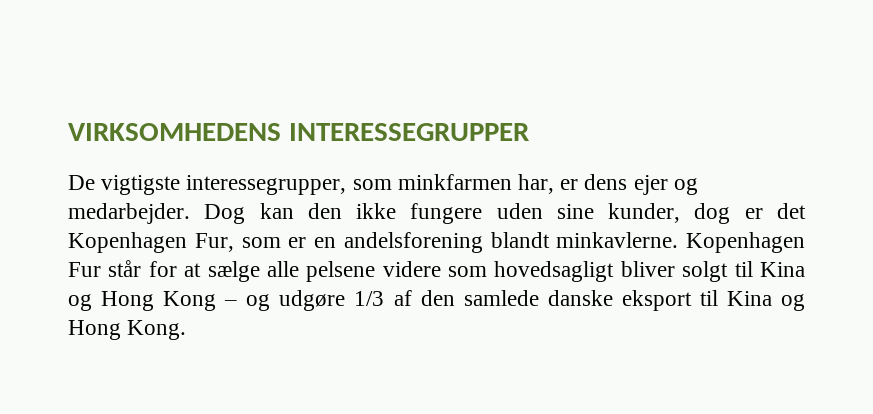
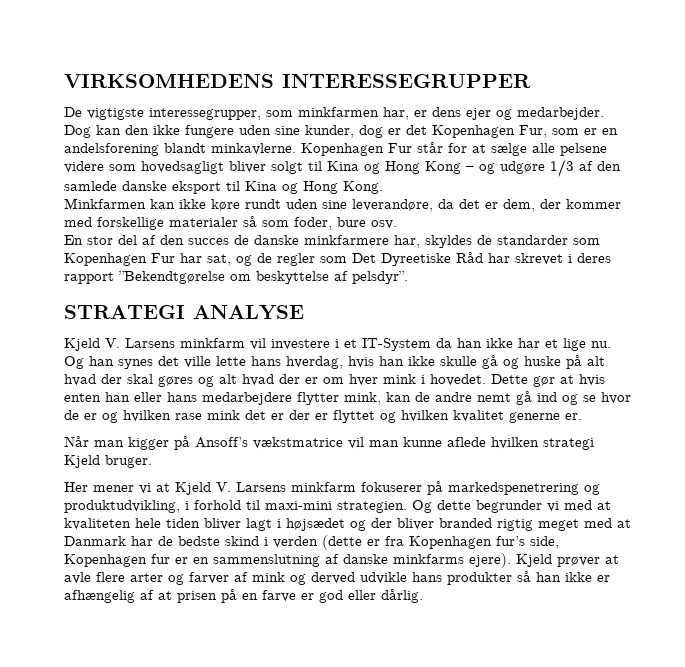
(187, 330) none -> [64,198,621,212] [64,216,397,230] [64,235,600,248] [64,252,611,266] [64,271,408,284] [64,305,304,320] [64,338,611,351] [64,355,605,369] [64,374,605,387] [64,391,631,405] [64,410,582,423] [64,436,594,450] [64,455,152,468] [64,481,600,495] [64,500,611,513] [64,518,631,531] [64,535,559,550] [64,553,619,568] [64,571,610,585] [64,589,423,603] // Minkfarmen kan ikke køre rundt uden sine leverandøre, da det er dem, der kommer med forskellige materialer så som foder, bure osv. // En stor del af den succes de danske minkfarmere har, skyldes de standarder som Kopenhagen Fur har sat, og de regler som Det Dyreetiske Råd har skrevet i deres rapport ”Bekendtgørelse om beskyttelse af pelsdyr”. // STRATEGI ANALYSE // Kjeld V. Larsens minkfarm vil investere i et IT-System da han ikke har et lige nu. Og han synes det ville lette hans hverdag, hvis han ikke skulle gå og huske på alt hvad der skal gøres og alt hvad der er om hver mink i hovedet. Dette gør at hvis enten han eller hans medarbejdere flytter mink, kan de andre nemt gå ind og se hvor de er og hvilken rase mink det er der er flyttet og hvilken kvalitet generne er. // Når man kigger på Ansoff’s vækstmatrice vil man kunne aflede hvilken strategi Kjeld bruger. // Her mener vi at Kjeld V. Larsens minkfarm fokuserer på markedspenetrering og produktudvikling, i forhold til maxi-mini strategien. Og dette begrunder vi med at kvaliteten hele tiden bliver lagt i højsædet og der bliver branded rigtig meget med at Danmark har de bedste skind i verden (dette er fra Kopenhagen fur’s side, Kopenhagen fur er en sammenslutning af danske minkfarms ejere). Kjeld prøver at avle flere arter og farver af mink og derved udvikle hans produkter så han ikke er afhængelig af at prisen på en farve er god eller dårlig.

